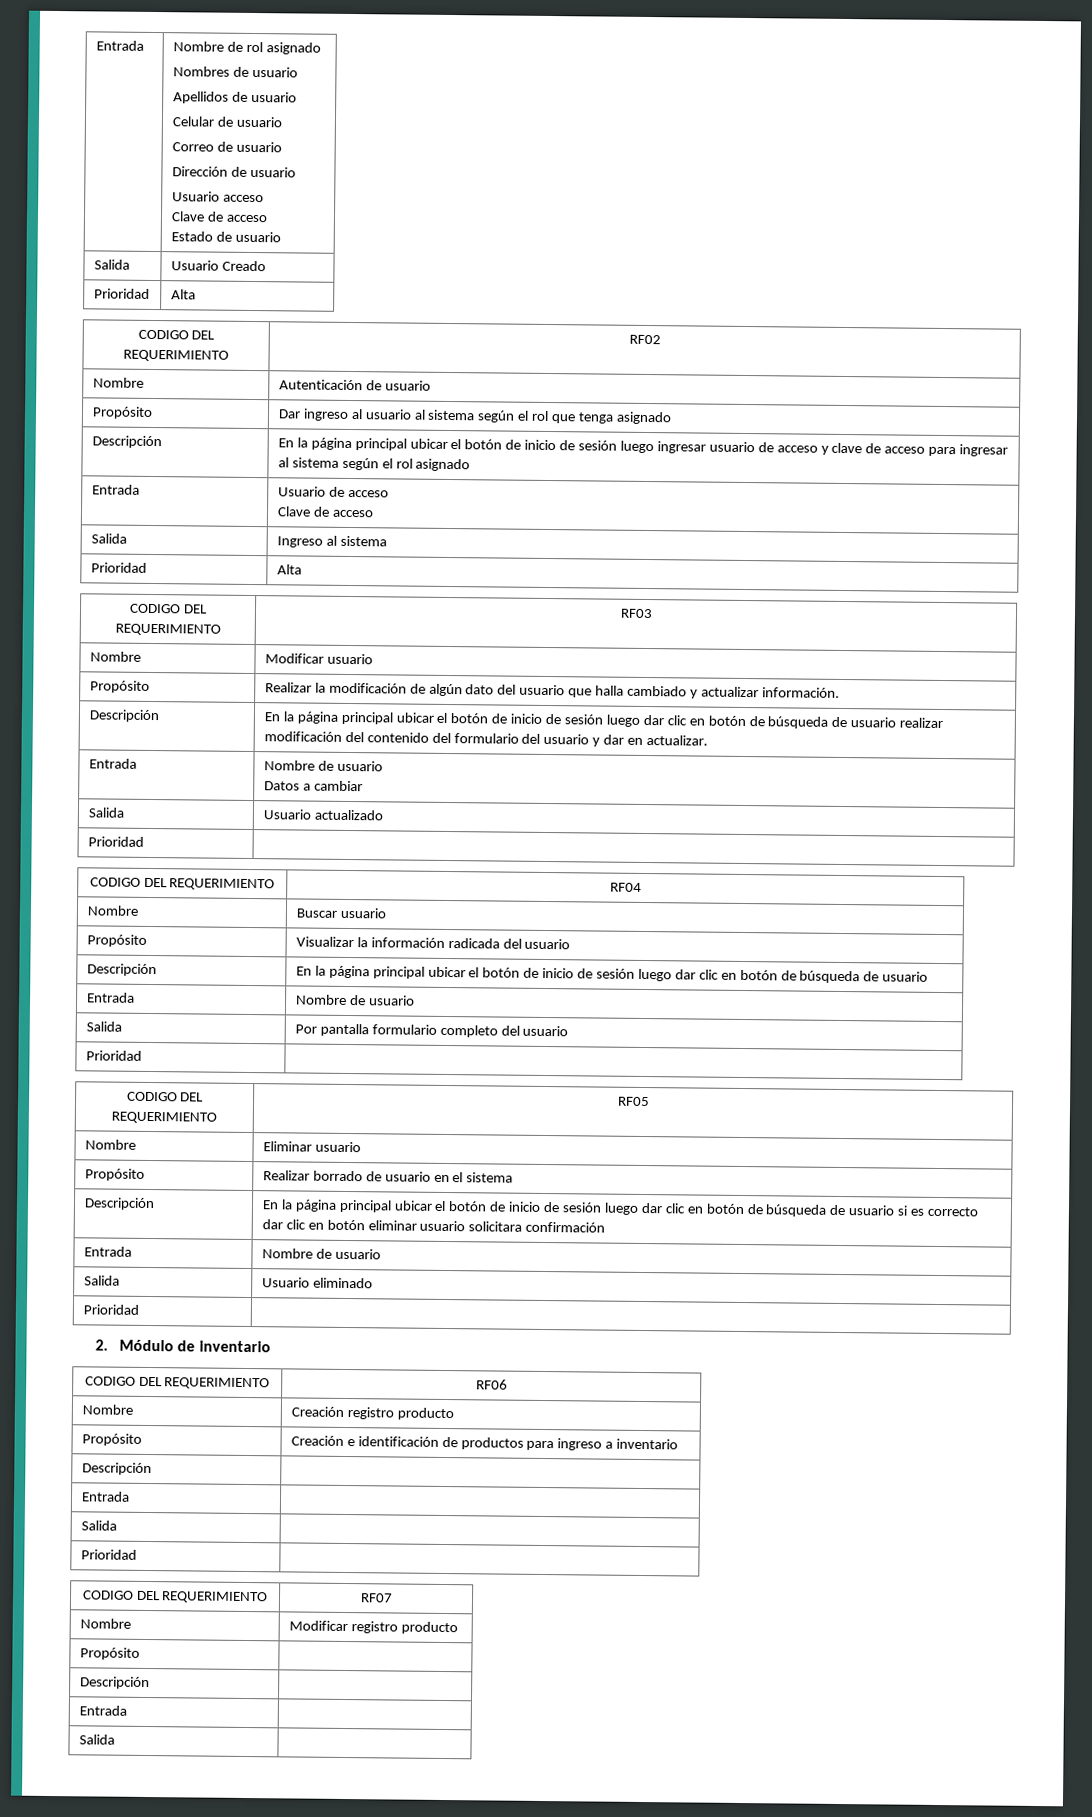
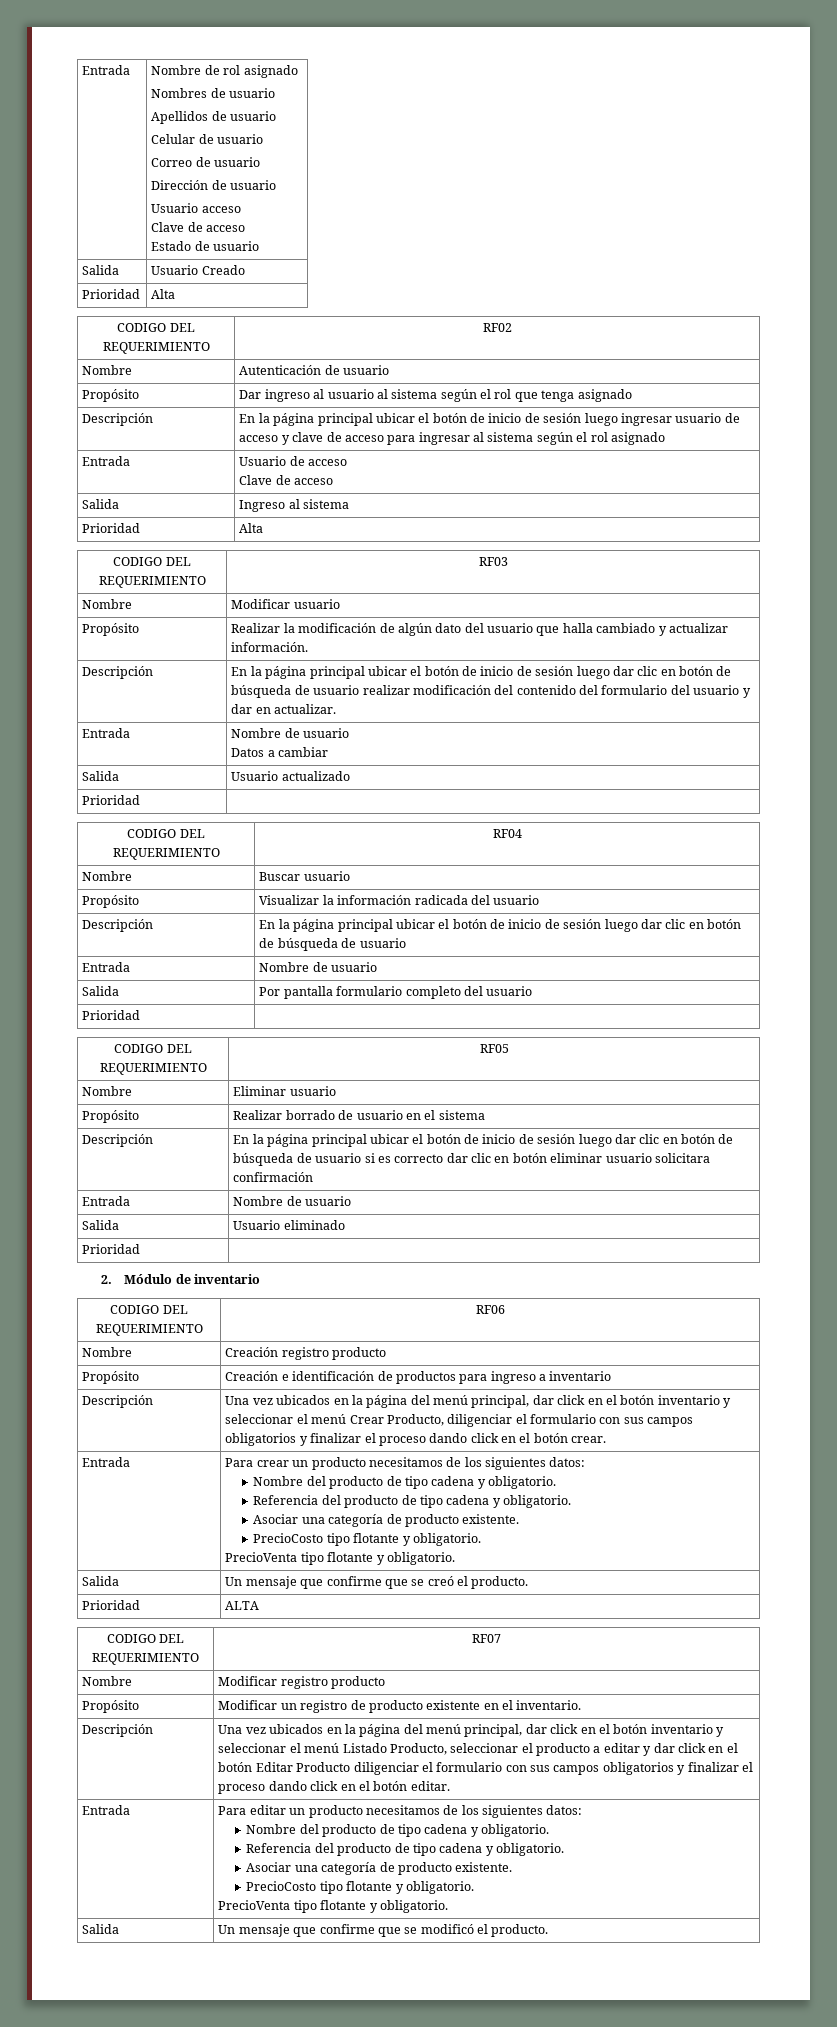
[80,1491,130,1502] [80,1520,117,1531] [80,1549,137,1560] // Entrada | // Salida | // Prioridad | -> [225,1395,732,1408] [225,1414,694,1427] [225,1433,607,1446] [82,1457,131,1467] [225,1457,586,1470] [253,1476,557,1489] [253,1495,572,1508] [253,1514,520,1527] [253,1533,481,1546] [225,1552,455,1565] [82,1576,120,1586] [225,1576,529,1589] [82,1600,141,1610] [225,1601,260,1610] Una vez ubicados en la página del menú principal, dar click en el botón inventario y seleccionar el menú Crear Producto, diligenciar el formulario con sus campos obligatorios y finalizar el proceso dando click en el botón crear. // Entrada | Para crear un producto necesitamos de los siguientes datos: // Nombre del producto de tipo cadena y obligatorio. // Referencia del producto de tipo cadena y obligatorio. // Asociar una categoría de producto existente. // PrecioCosto tipo flotante y obligatorio. // PrecioVenta tipo flotante y obligatorio. // Salida | Un mensaje que confirme que se creó el producto. // Prioridad | ALTA
[79,1676,150,1690] [78,1705,127,1716] [78,1734,115,1745] // Descripción | // Entrada | // Salida | -> [218,1700,582,1713] [82,1724,154,1737] [218,1724,725,1737] [218,1743,738,1756] [218,1762,753,1775] [218,1781,450,1794] [82,1805,131,1815] [218,1805,583,1818] [246,1824,550,1837] [246,1843,565,1856] [246,1862,513,1875] [246,1881,474,1894] [218,1900,448,1913] [82,1924,120,1934] [218,1924,549,1937] Modificar un registro de producto existente en el inventario. // Descripción | Una vez ubicados en la página del menú principal, dar click en el botón inventario y seleccionar el menú Listado Producto, seleccionar el producto a editar y dar click en el botón Editar Producto diligenciar el formulario con sus campos obligatorios y finalizar el proceso dando click en el botón editar. // Entrada | Para editar un producto necesitamos de los siguientes datos: // Nombre del producto de tipo cadena y obligatorio. // Referencia del producto de tipo cadena y obligatorio. // Asociar una categoría de producto existente. // PrecioCosto tipo flotante y obligatorio. // PrecioVenta tipo flotante y obligatorio. // Salida | Un mensaje que confirme que se modificó el producto.

